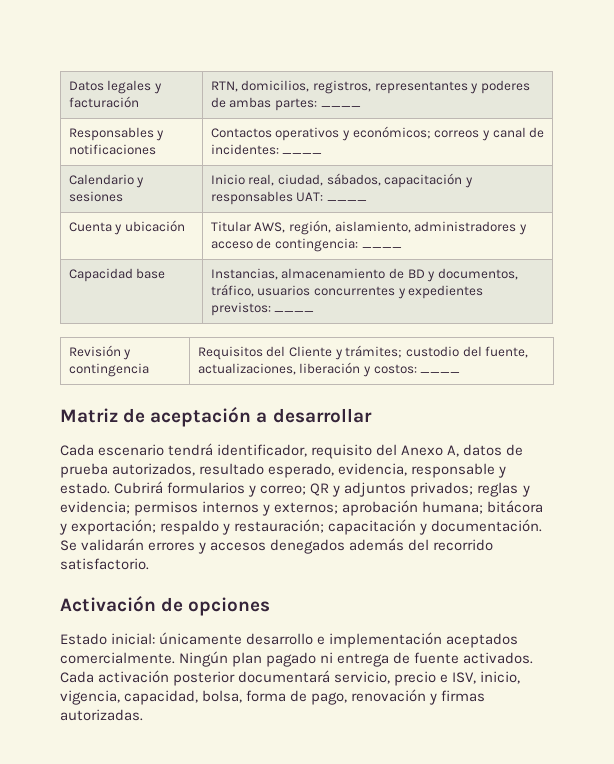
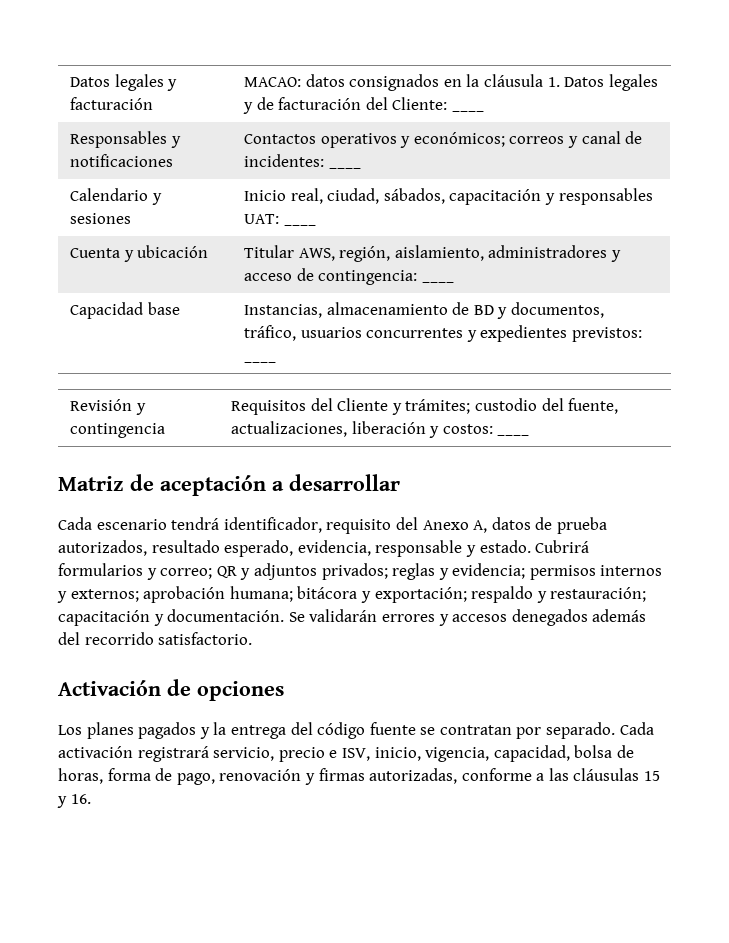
[210,80,530,94] [210,97,317,111] RTN, domicilios, registros, representantes y poderes de ambas partes: -> [244,74,658,91] [243,97,448,114] MACAO: datos consignados en la cláusula 1. Datos legales y de facturación del Cliente:
[60,632,519,648] [60,651,534,667] [60,670,331,686] Estado inicial: únicamente desarrollo e implementación aceptados comercialmente. Ningún plan pagado ni entrega de fuente activados. Cada activación posterior documentará -> [58,722,654,739] [58,746,209,762] Los planes pagados y la entrega del código fuente se contratan por separado. Cada activación registrará
[202,690,243,703] bolsa, -> [574,745,634,758] [58,768,103,784] bolsa de horas,
[60,709,143,721] autorizadas. -> [369,768,661,784] [57,794,91,808] autorizadas, conforme a las cláusulas 15 y 16.

